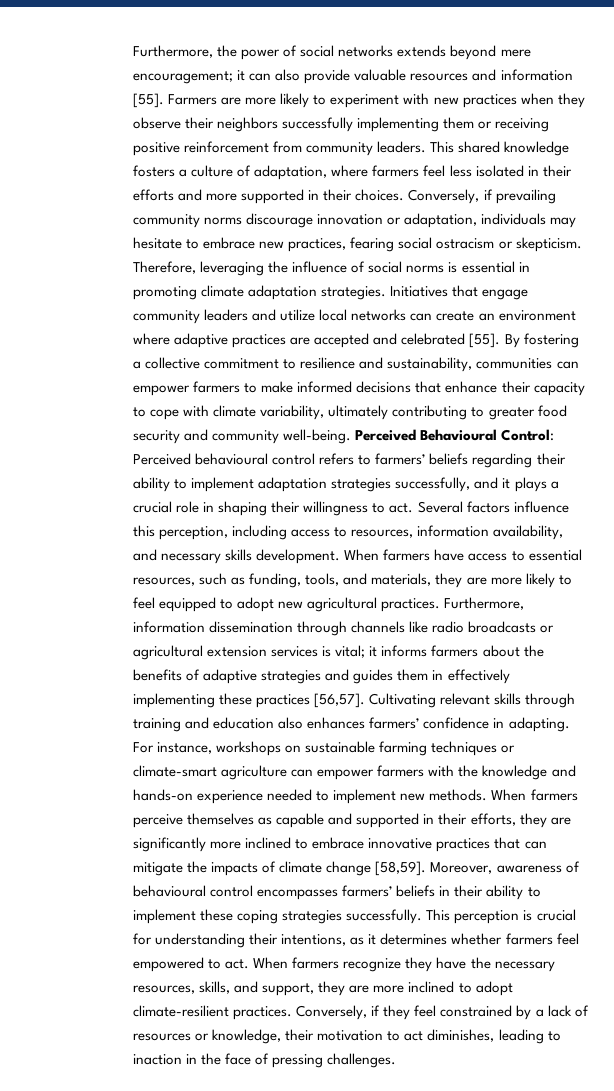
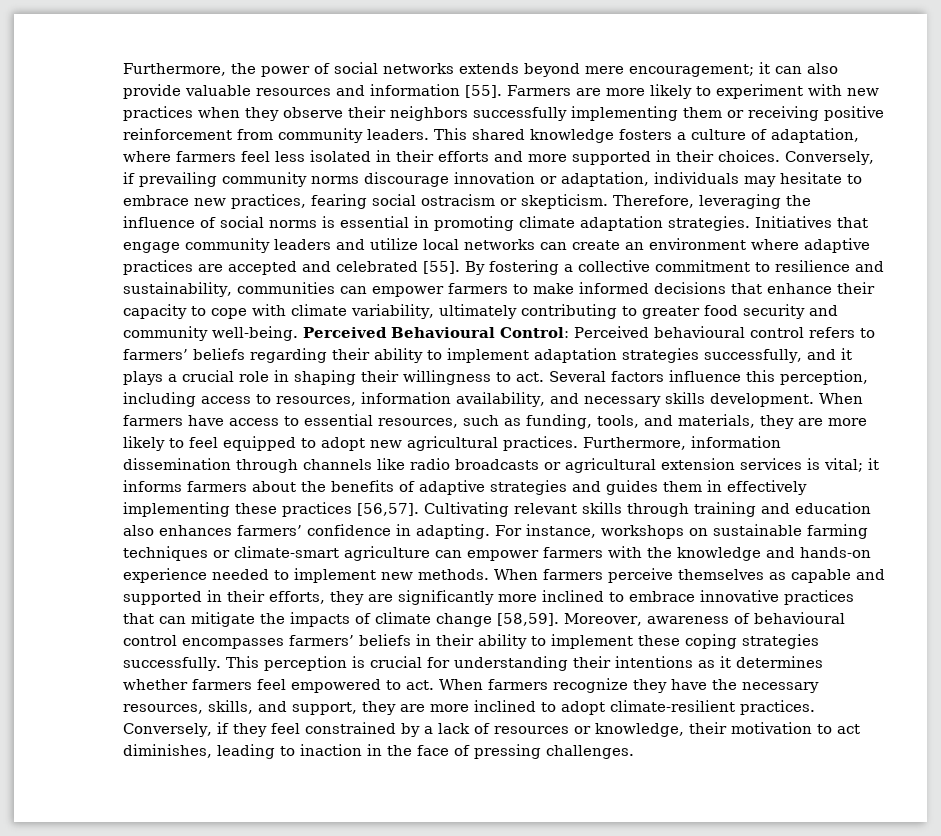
[281,934,347,946] intentions, -> [614,656,693,668] intentions

